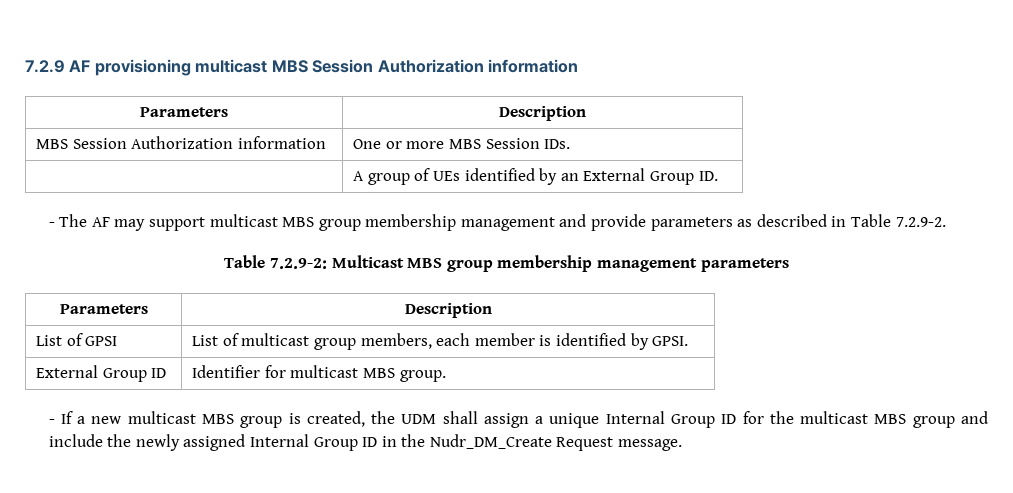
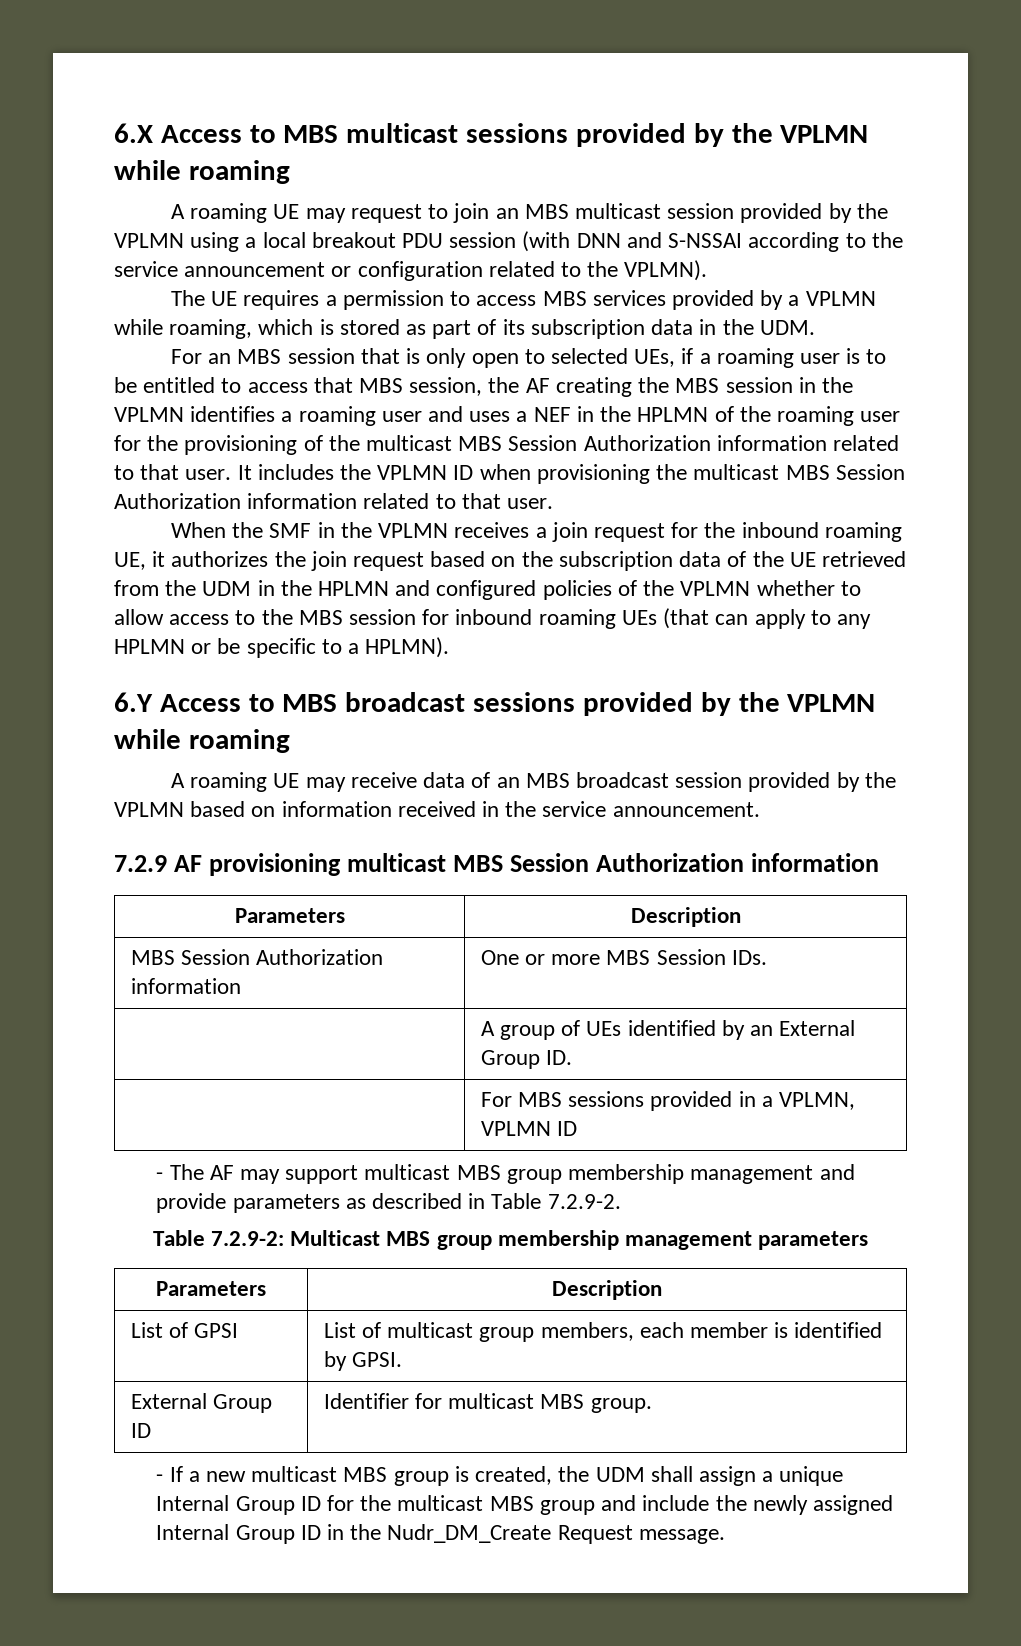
(25, 66) none -> [114,123,869,147] [114,160,290,184] [171,203,888,223] [114,231,903,252] [114,260,708,281] [171,290,876,310] [114,319,815,339] [171,348,887,368] [114,377,853,397] [114,406,901,426] [114,435,900,455] [114,464,905,484] [114,493,554,509] [171,522,902,542] [114,551,906,571] [114,580,861,600] [114,608,871,629] [114,637,450,658] [114,692,876,716] [114,729,290,753] [171,772,896,792] [114,801,760,817] 6.X Access to MBS multicast sessions provided by the VPLMN while roaming // A roaming UE may request to join an MBS multicast session provided by the VPLMN using a local breakout PDU session (with DNN and S-NSSAI according to the service announcement or configuration related to the VPLMN). // The UE requires a permission to access MBS services provided by a VPLMN while roaming, which is stored as part of its subscription data in the UDM. // For an MBS session that is only open to selected UEs, if a roaming user is to be entitled to access that MBS session, the AF creating the MBS session in the VPLMN identifies a roaming user and uses a NEF in the HPLMN of the roaming user for the provisioning of the multicast MBS Session Authorization information related to that user. It includes the VPLMN ID when provisioning the multicast MBS Session Authorization information related to that user. // When the SMF in the VPLMN receives a join request for the inbound roaming UE, it authorizes the join request based on the subscription data of the UE retrieved from the UDM in the HPLMN and configured policies of the VPLMN whether to allow access to the MBS session for inbound roaming UEs (that can apply to any HPLMN or be specific to a HPLMN). // 6.Y Access to MBS broadcast sessions provided by the VPLMN while roaming // A roaming UE may receive data of an MBS broadcast session provided by the VPLMN based on information received in the service announcement. //
(718, 176) none -> [480,1091,855,1111] [480,1121,577,1136] // | For MBS sessions provided in a VPLMN, VPLMN ID

